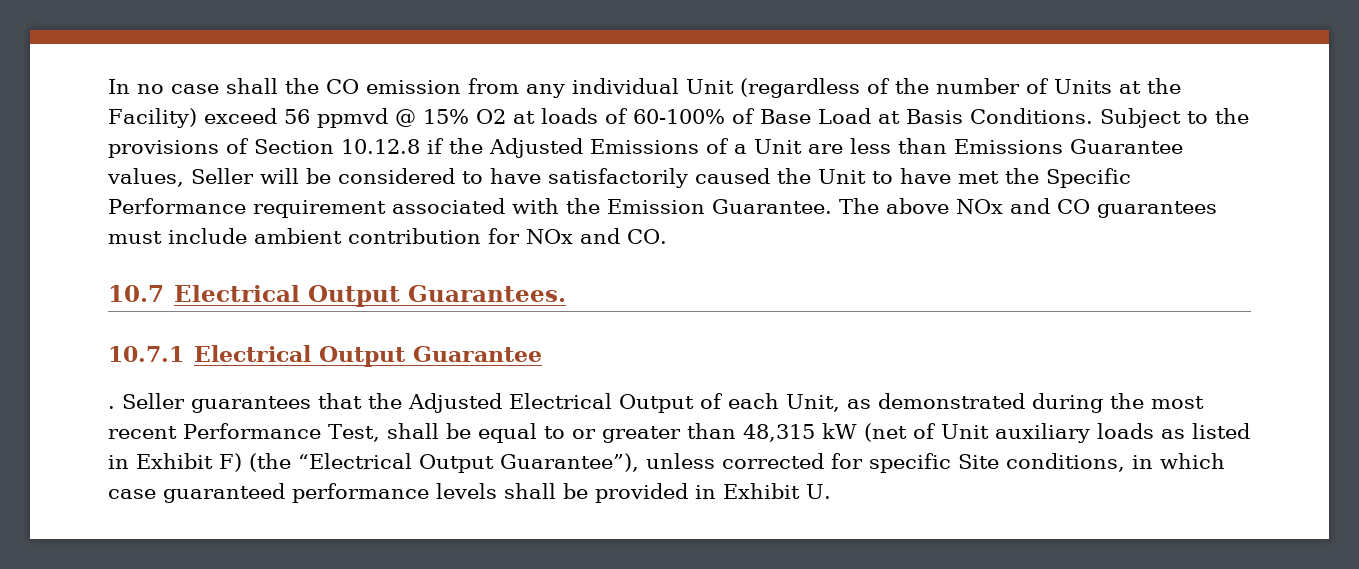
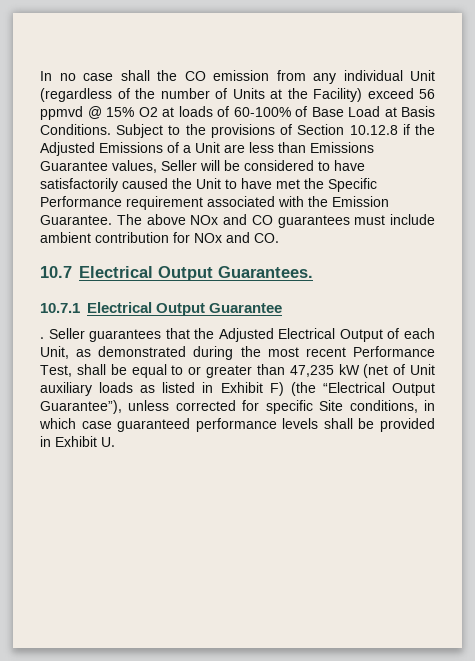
[742,424,815,442] 48,315 -> [289,365,334,377] 47,235

